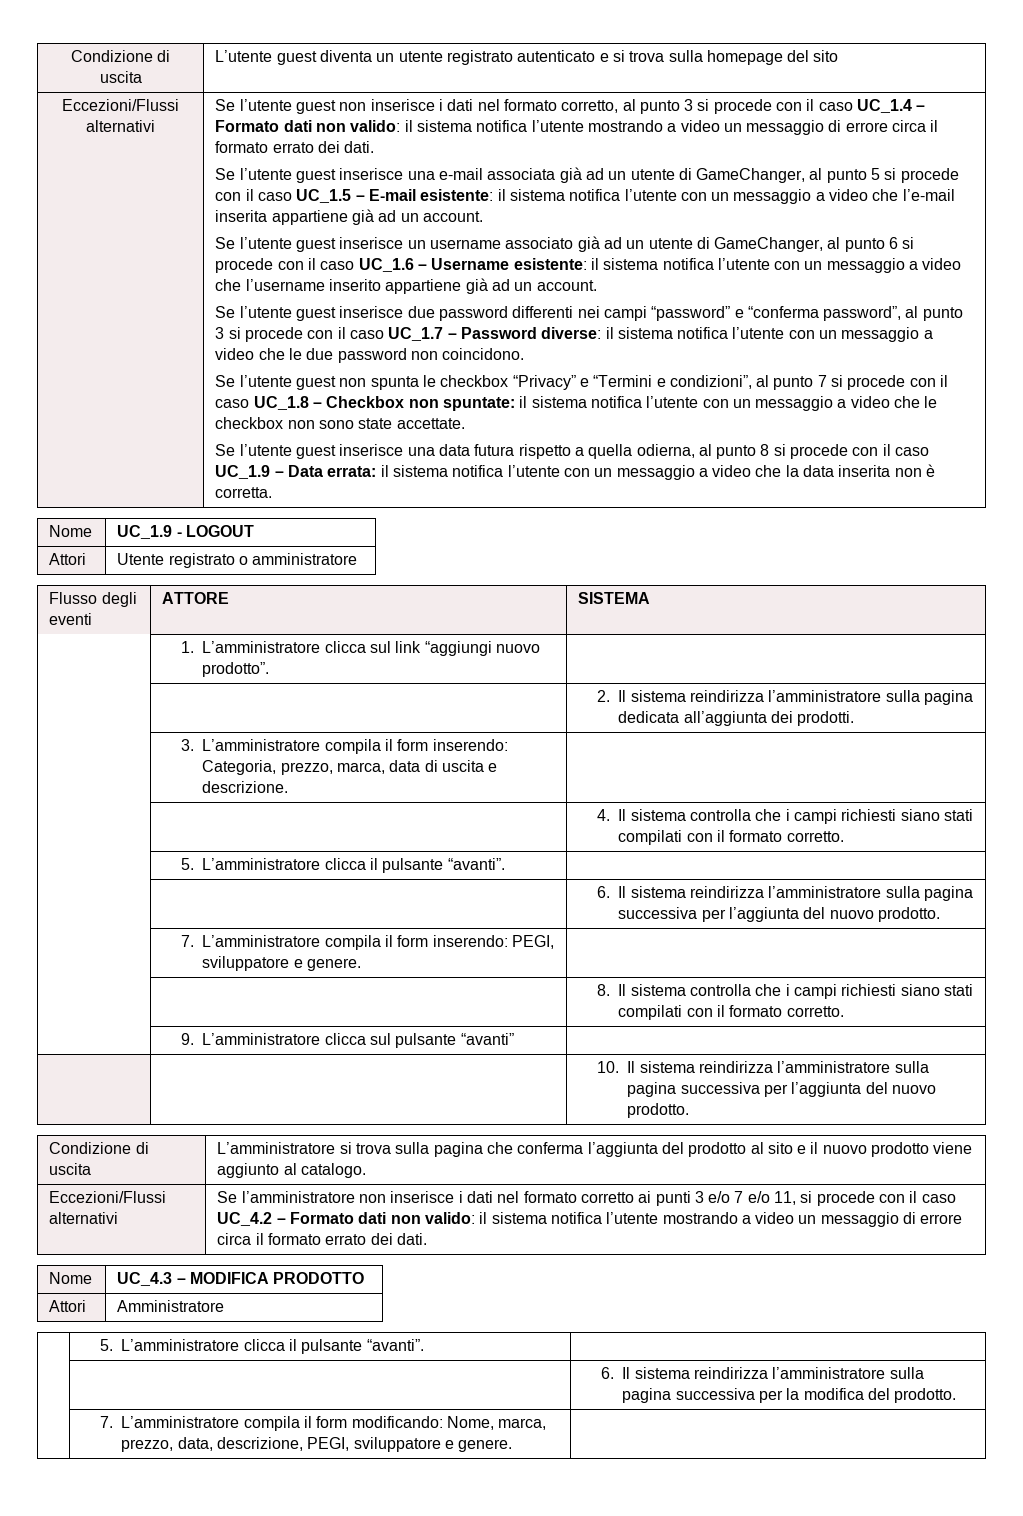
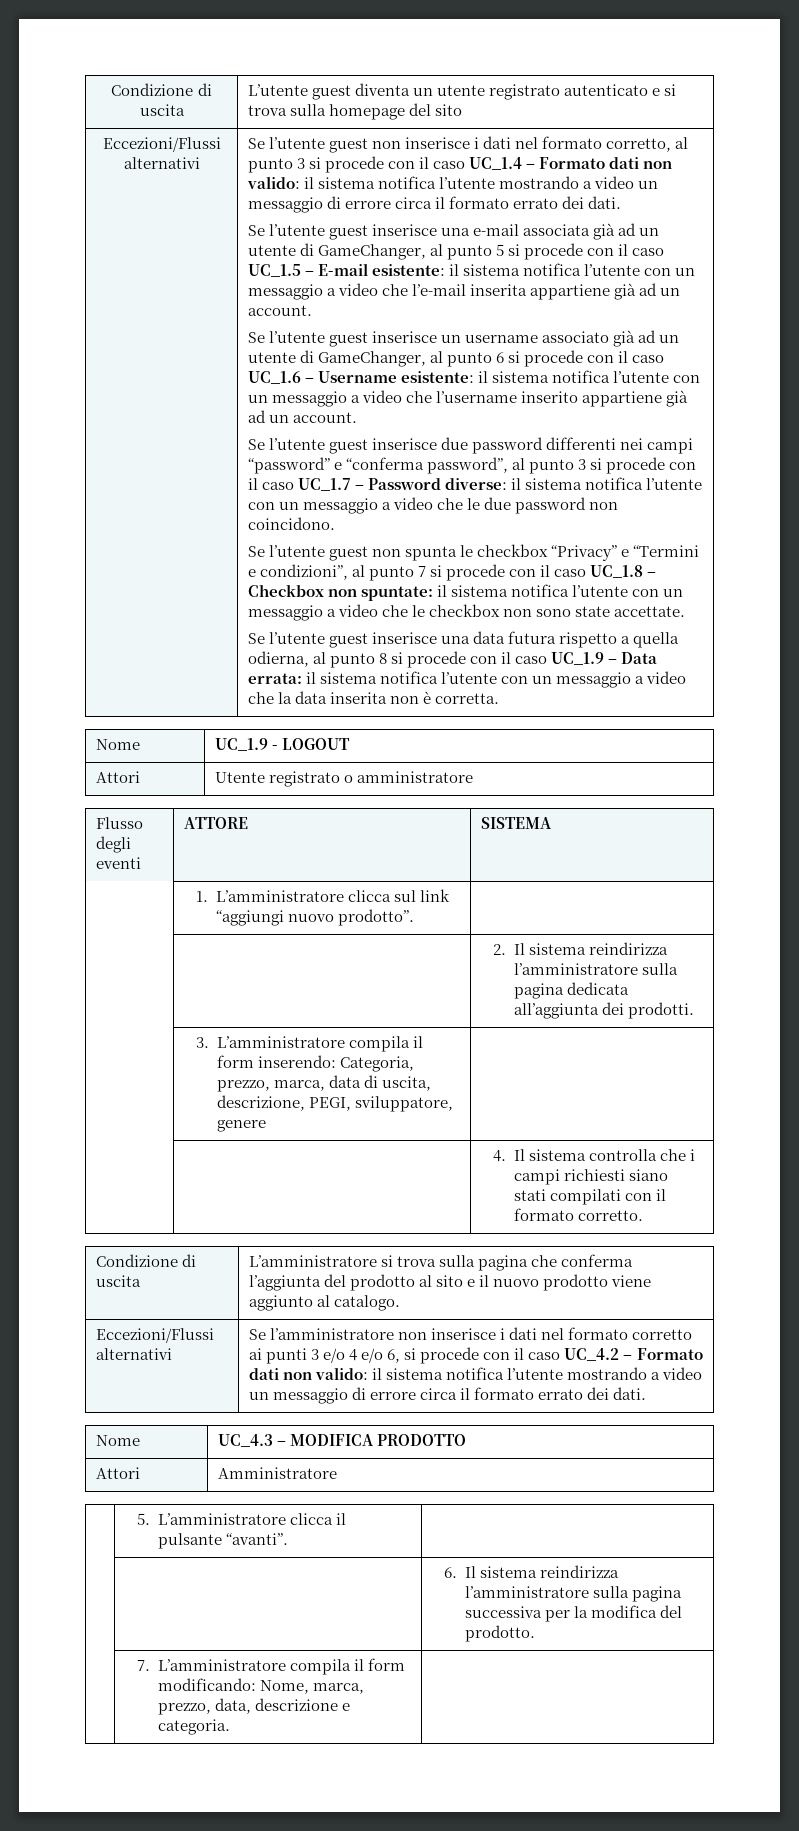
[441,760,498,772] [202,781,289,793] uscita e descrizione. -> [381,1076,431,1091] [216,1095,453,1112] [216,1120,266,1132] uscita, descrizione, PEGI, sviluppatore, genere
[181,858,505,873] [597,886,973,901] [618,907,940,922] [181,935,554,950] [202,956,361,971] [597,984,973,999] [618,1005,844,1020] [181,1033,514,1048] [597,1061,929,1073] [627,1082,936,1097] [627,1103,690,1118] // | 5. L’amministratore clicca il pulsante “avanti”. | // | | 6. Il sistema reindirizza l’amministratore sulla pagina successiva per l’aggiunta del nuovo prodotto. // | 7. L’amministratore compila il form inserendo: PEGI, sviluppatore e genere. | // | | 8. Il sistema controlla che i campi richiesti siano stati compilati con il formato corretto. // | 9. L’amministratore clicca sul pulsante “avanti” | // | | 10. Il sistema reindirizza l’amministratore sulla pagina successiva per l’aggiunta del nuovo prodotto. -> (643, 1215) none
[734,1191,797,1205] 7 e/o 11, -> [348,1348,401,1363] 4 e/o 6,
[216,1437,513,1452] descrizione, PEGI, sviluppatore e genere. -> [254,1698,350,1711] [157,1719,230,1735] descrizione e categoria.

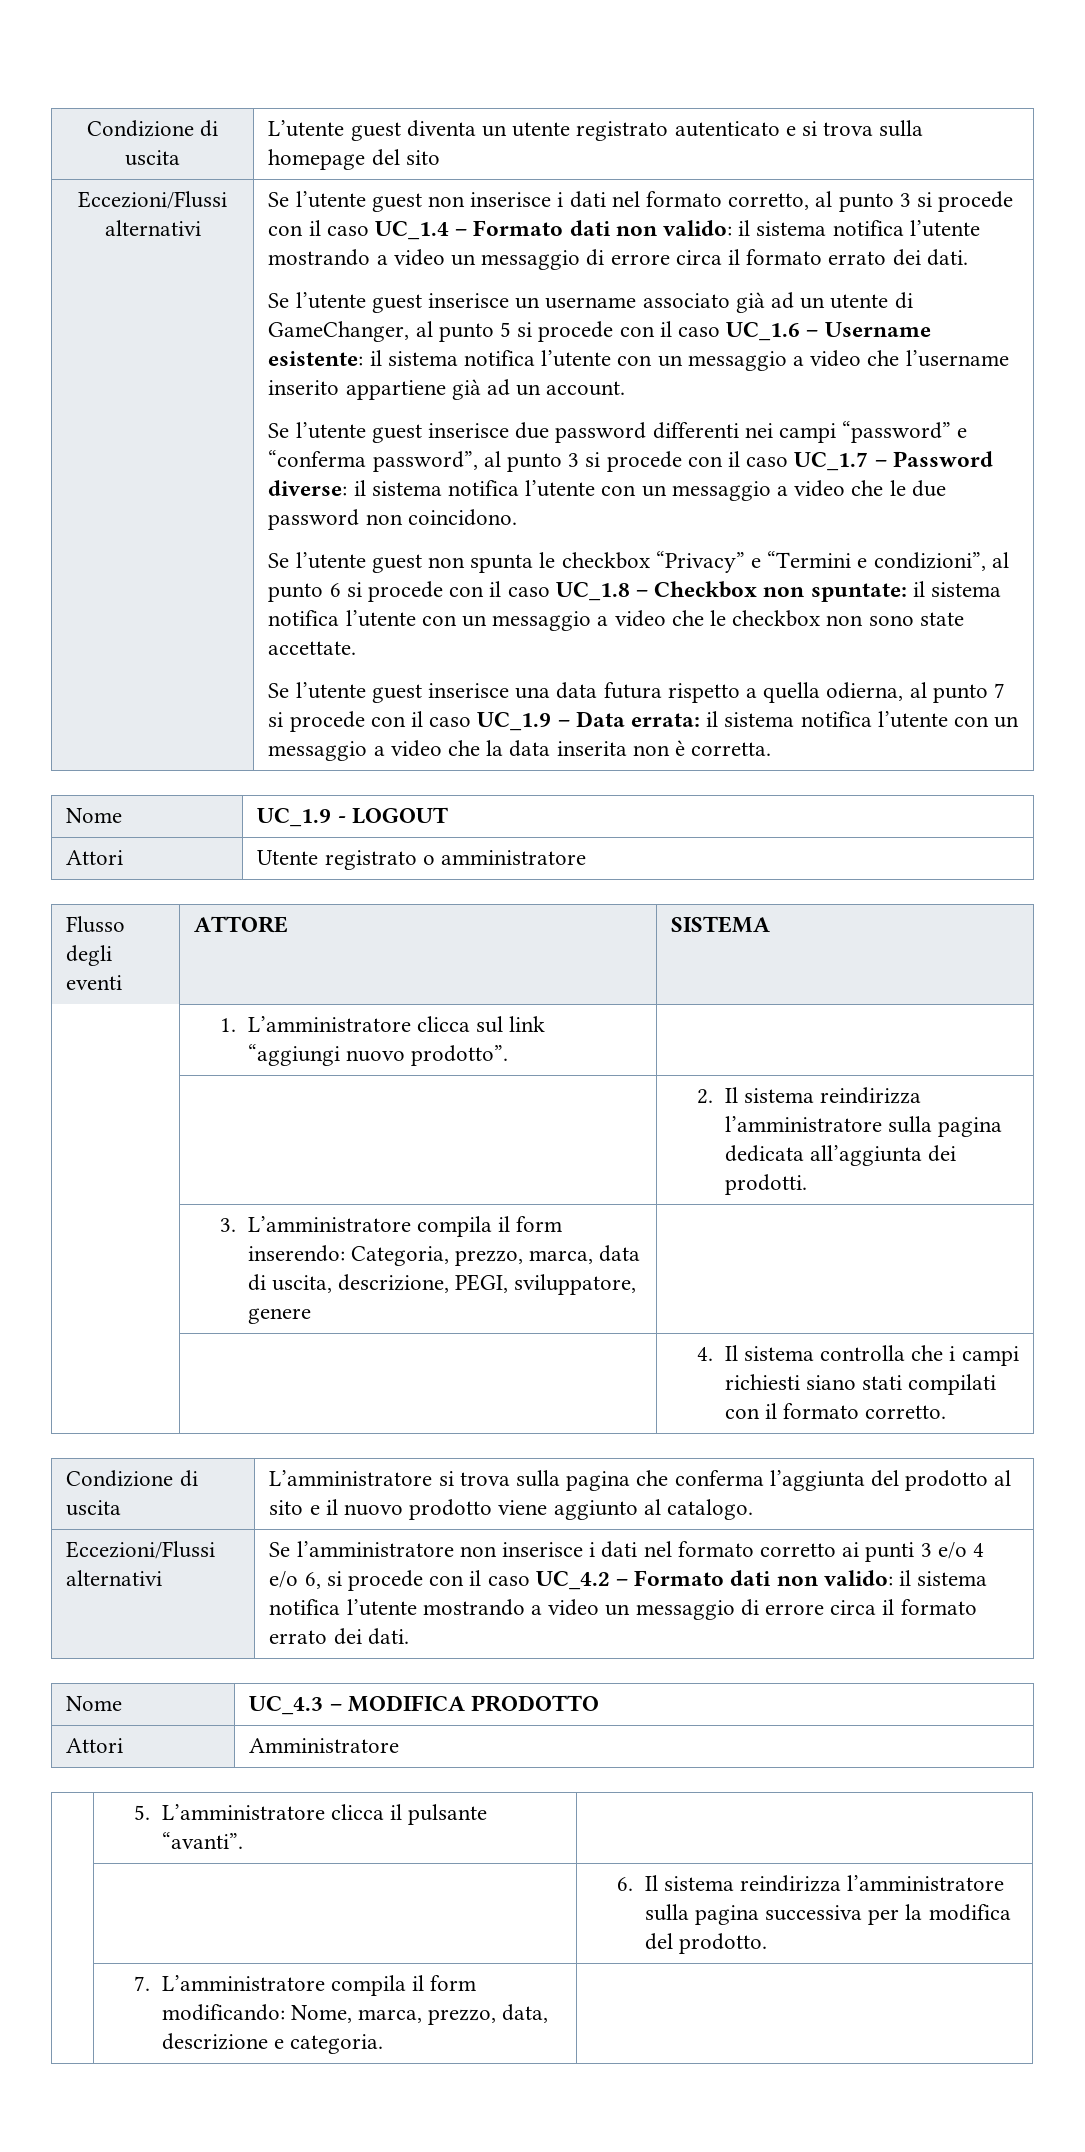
[247,223,660,240] [247,243,665,260] [247,263,696,277] [247,283,681,300] [247,305,312,316] // Se l’utente guest inserisce una e-mail associata già ad un utente di GameChanger, al punto 5 si procede con il caso UC_1.5 – E-mail esistente: il sistema notifica l’utente con un messaggio a video che l’e-mail inserita appartiene già ad un account. -> (968, 257) none
[496,352,505,363] 6 -> [499,322,511,337] 5
[417,566,426,577] 7 -> [329,583,341,597] 6
[378,653,387,664] 8 -> [994,683,1006,698] 7

